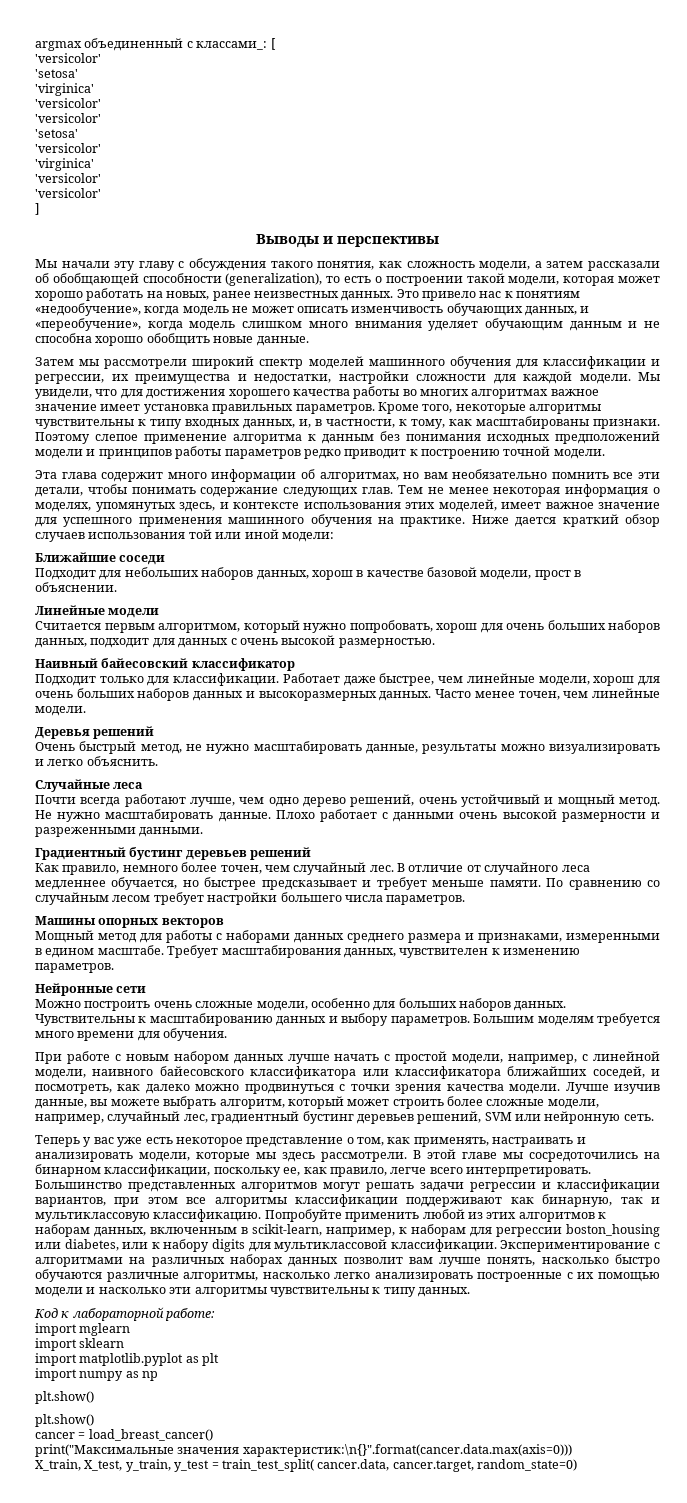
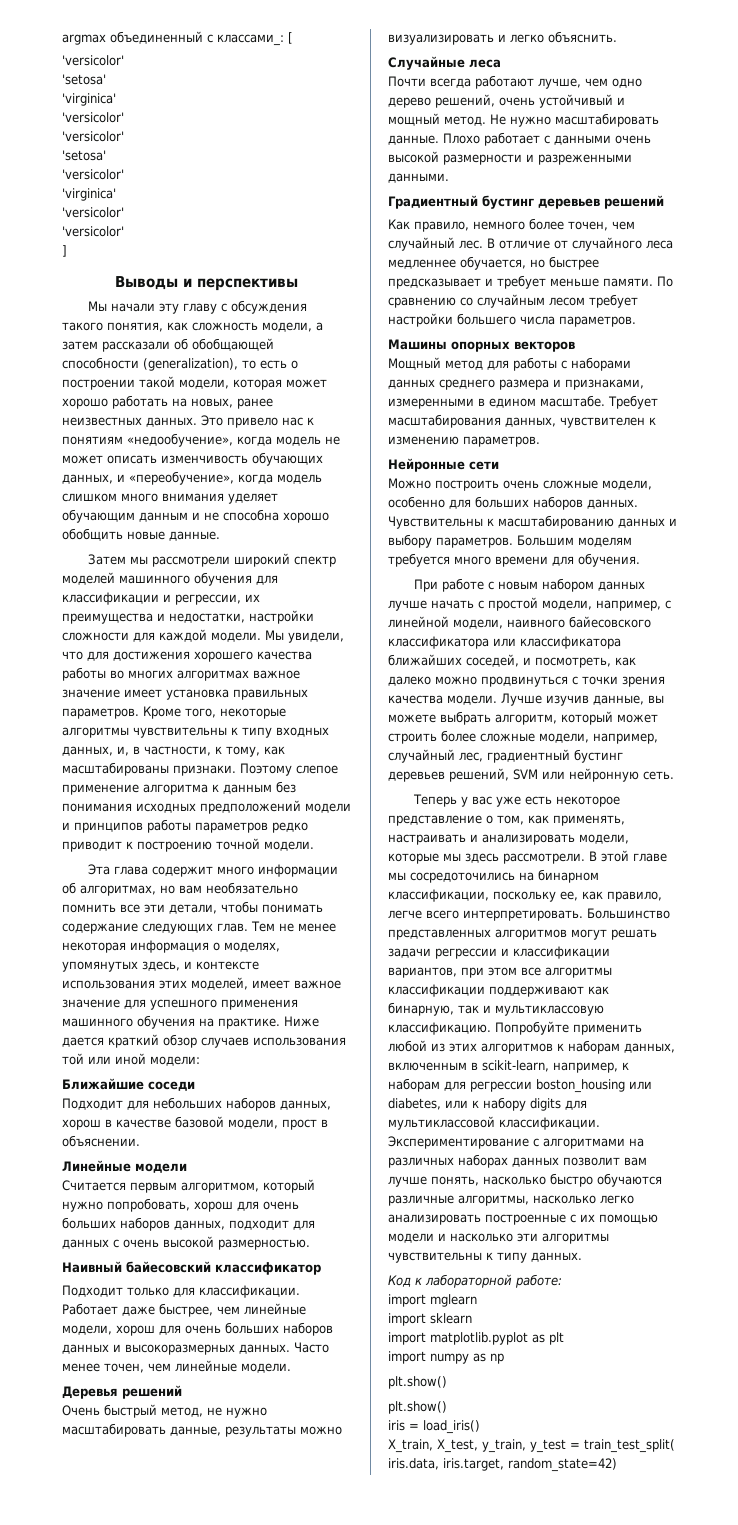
[35,1429,213,1441] [35,1444,572,1457] cancer = load_breast_cancer() // print("Максимальные значения характеристик:\n{}".format(cancer.data.max(axis=0))) -> [388,1420,480,1434] iris = load_iris()
[317,1459,577,1472] cancer.data, cancer.target, random_state=0) -> [388,1458,617,1472] iris.data, iris.target, random_state=42)

